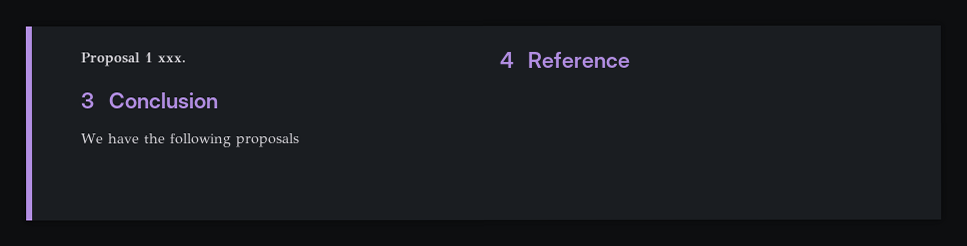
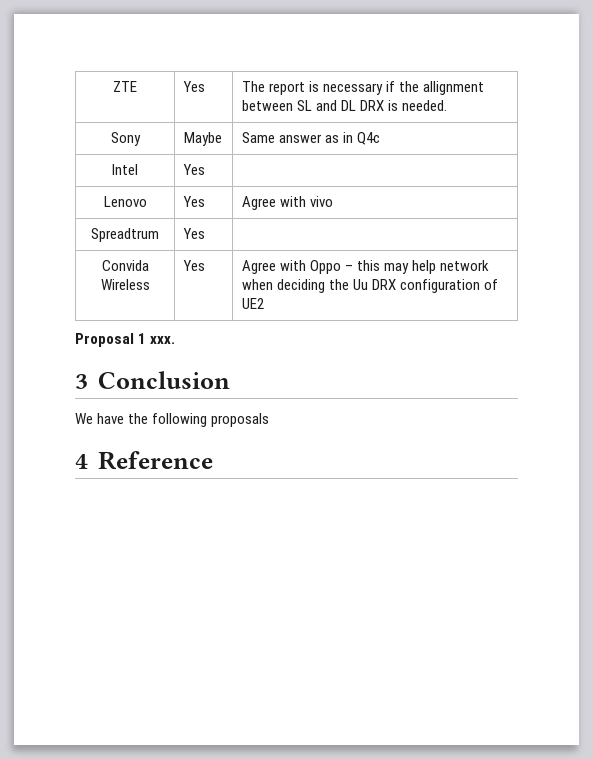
(80, 59) none -> [113,81,137,92] [182,81,205,92] [241,81,484,95] [241,100,447,111] [110,132,141,146] [183,132,222,146] [241,132,380,145] [112,164,138,175] [182,164,205,175] [103,196,147,207] [182,196,205,207] [241,196,333,210] [91,228,159,242] [182,228,205,239] [101,260,149,271] [100,279,150,290] [182,260,205,271] [241,260,489,274] [241,279,498,293] [241,298,264,309] ZTE | Yes | The report is necessary if the allignment between SL and DL DRX is needed. // Sony | Maybe | Same answer as in Q4c // Intel | Yes | // Lenovo | Yes | Agree with vivo // Spreadtrum | Yes | // Convida Wireless | Yes | Agree with Oppo – this may help network when deciding the Uu DRX configuration of UE2 //

